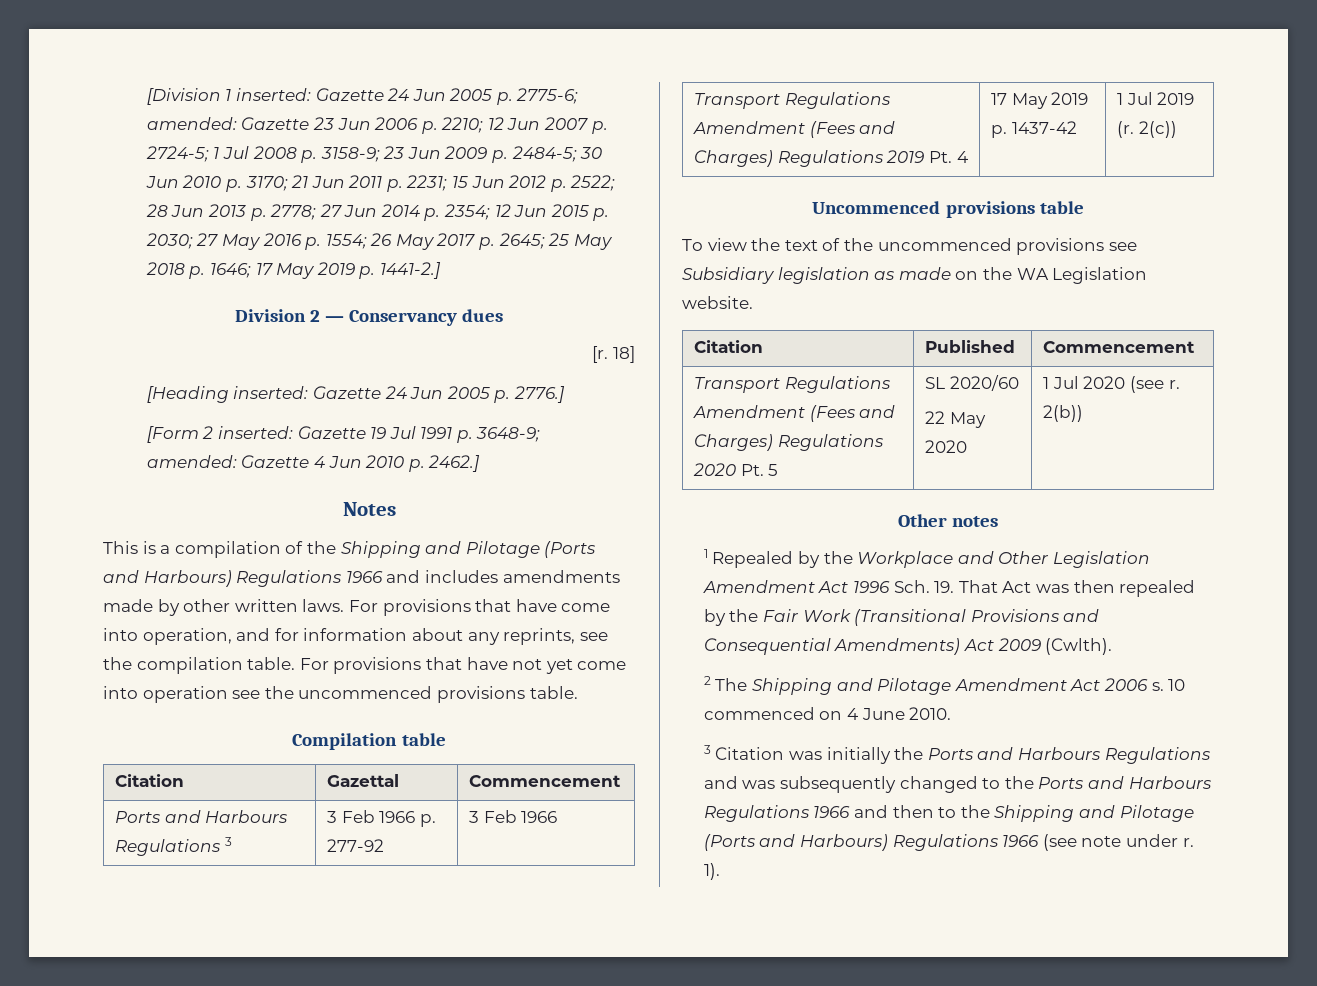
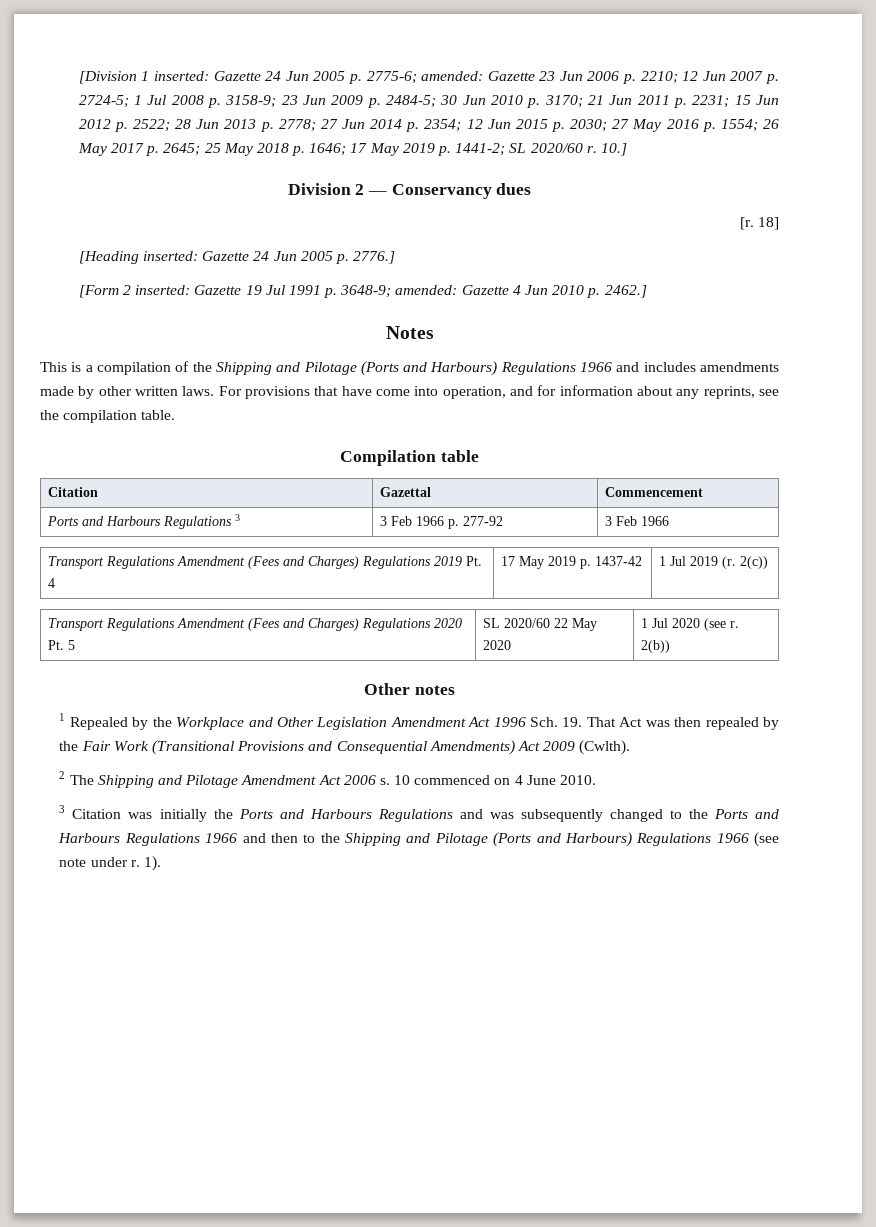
[379,262,441,279] 1441-2.] -> [455,143,627,156] 1441-2; SL 2020/60 r. 10.]
[299,657,627,674] [103,686,578,703] For provisions that have not yet come into operation see the uncommenced provisions table. -> (176, 415) none
[812,201,1084,218] [682,238,1137,255] [682,267,1148,284] [682,296,753,309] [694,340,764,353] [925,340,1016,353] [1043,341,1196,353] // Uncommenced provisions table // To view the text of the uncommenced provisions see Subsidiary legislation as made on the WA Legislation website. // Citation | Published | Commencement -> (769, 562) none
(1019, 383) // -> (551, 623) none

